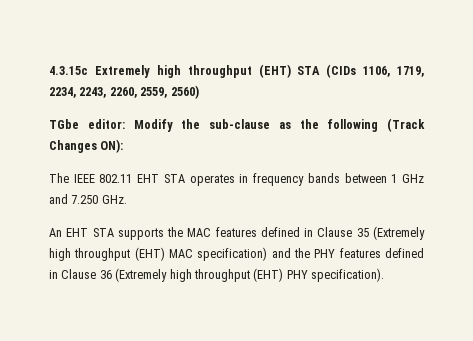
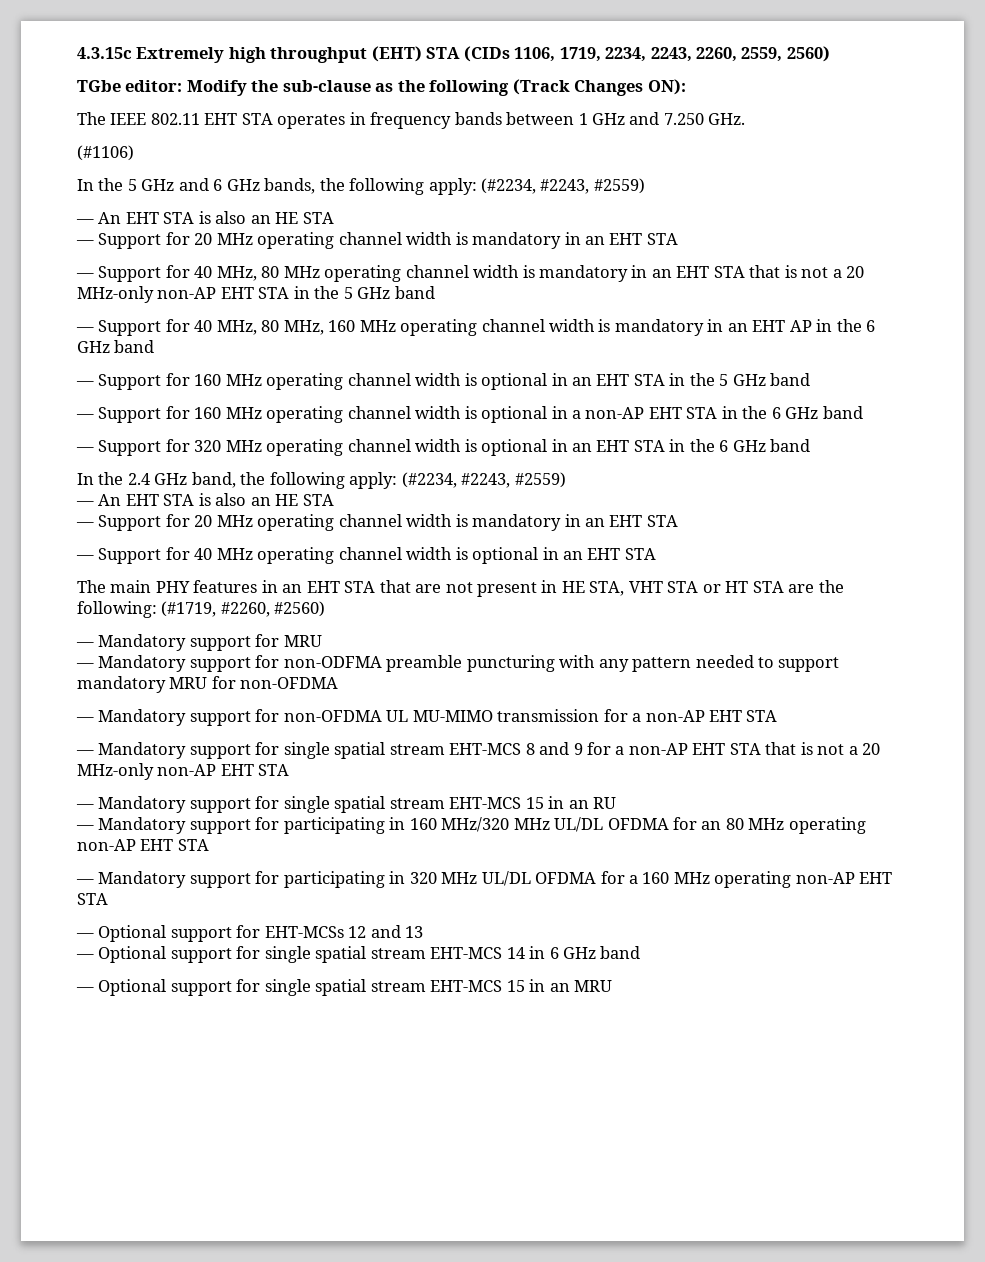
[49,226,425,240] [49,247,424,261] [49,268,384,282] An EHT STA supports the MAC features defined in Clause 35 (Extremely high throughput (EHT) MAC specification) and the PHY features defined in Clause 36 (Extremely high throughput (EHT) PHY specification). -> [77,145,134,161] [77,178,645,195] [76,211,334,224] [76,232,678,249] [76,265,865,282] [77,286,435,303] [76,319,876,336] [77,340,155,353] [76,373,811,390] [76,406,863,423] [76,439,811,456] [77,472,566,489] [76,493,334,506] [76,514,678,531] [76,547,656,564] [77,580,844,597] [77,601,326,618] [76,634,322,651] [76,655,840,672] [77,676,339,693] [76,709,778,726] [76,742,881,759] [77,763,290,780] [76,796,617,813] [76,817,866,834] [77,839,209,851] [76,871,893,888] [77,893,108,905] [76,925,424,942] [76,946,641,963] [76,979,613,996] (#1106) // In the 5 GHz and 6 GHz bands, the following apply: (#2234, #2243, #2559) // — An EHT STA is also an HE STA // — Support for 20 MHz operating channel width is mandatory in an EHT STA // — Support for 40 MHz, 80 MHz operating channel width is mandatory in an EHT STA that is not a 20 MHz-only non-AP EHT STA in the 5 GHz band // — Support for 40 MHz, 80 MHz, 160 MHz operating channel width is mandatory in an EHT AP in the 6 GHz band // — Support for 160 MHz operating channel width is optional in an EHT STA in the 5 GHz band // — Support for 160 MHz operating channel width is optional in a non-AP EHT STA in the 6 GHz band // — Support for 320 MHz operating channel width is optional in an EHT STA in the 6 GHz band // In the 2.4 GHz band, the following apply: (#2234, #2243, #2559) // — An EHT STA is also an HE STA // — Support for 20 MHz operating channel width is mandatory in an EHT STA // — Support for 40 MHz operating channel width is optional in an EHT STA // The main PHY features in an EHT STA that are not present in HE STA, VHT STA or HT STA are the following: (#1719, #2260, #2560) // — Mandatory support for MRU // — Mandatory support for non-ODFMA preamble puncturing with any pattern needed to support mandatory MRU for non-OFDMA // — Mandatory support for non-OFDMA UL MU-MIMO transmission for a non-AP EHT STA // — Mandatory support for single spatial stream EHT-MCS 8 and 9 for a non-AP EHT STA that is not a 20 MHz-only non-AP EHT STA // — Mandatory support for single spatial stream EHT-MCS 15 in an RU // — Mandatory support for participating in 160 MHz/320 MHz UL/DL OFDMA for an 80 MHz operating non-AP EHT STA // — Mandatory support for participating in 320 MHz UL/DL OFDMA for a 160 MHz operating non-AP EHT STA // — Optional support for EHT-MCSs 12 and 13 // — Optional support for single spatial stream EHT-MCS 14 in 6 GHz band // — Optional support for single spatial stream EHT-MCS 15 in an MRU

